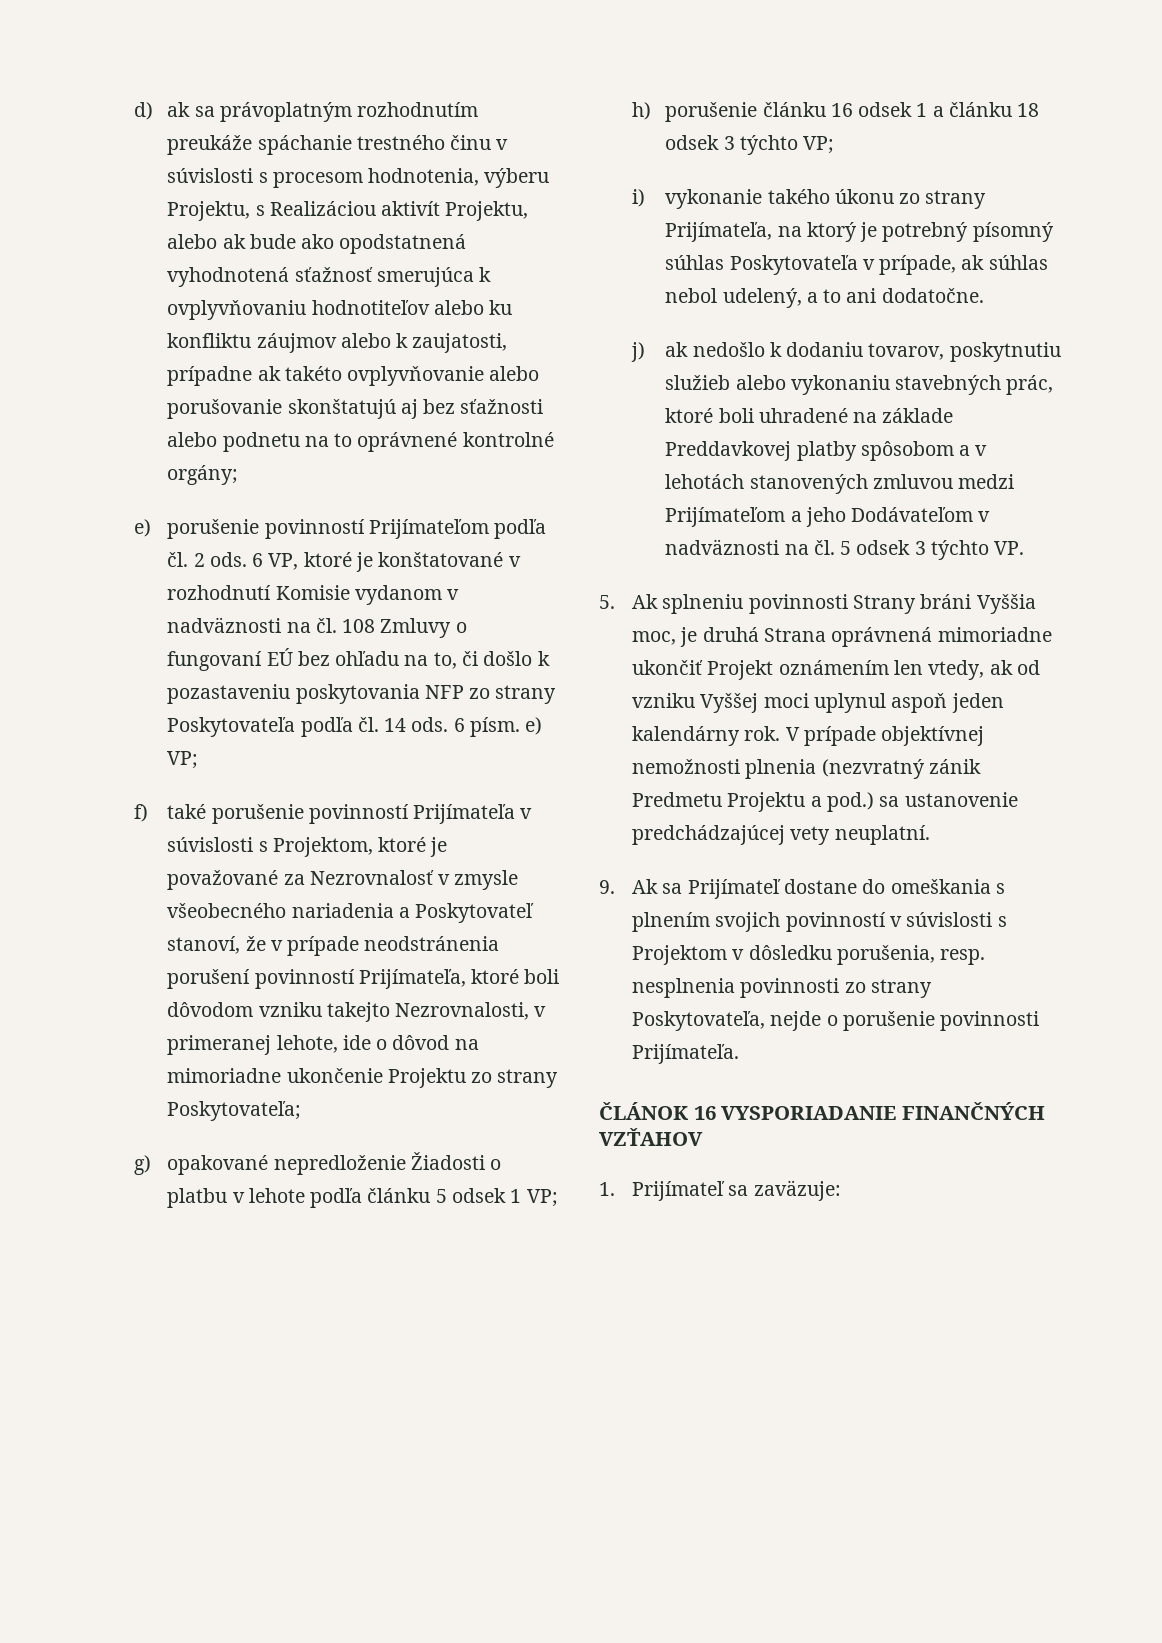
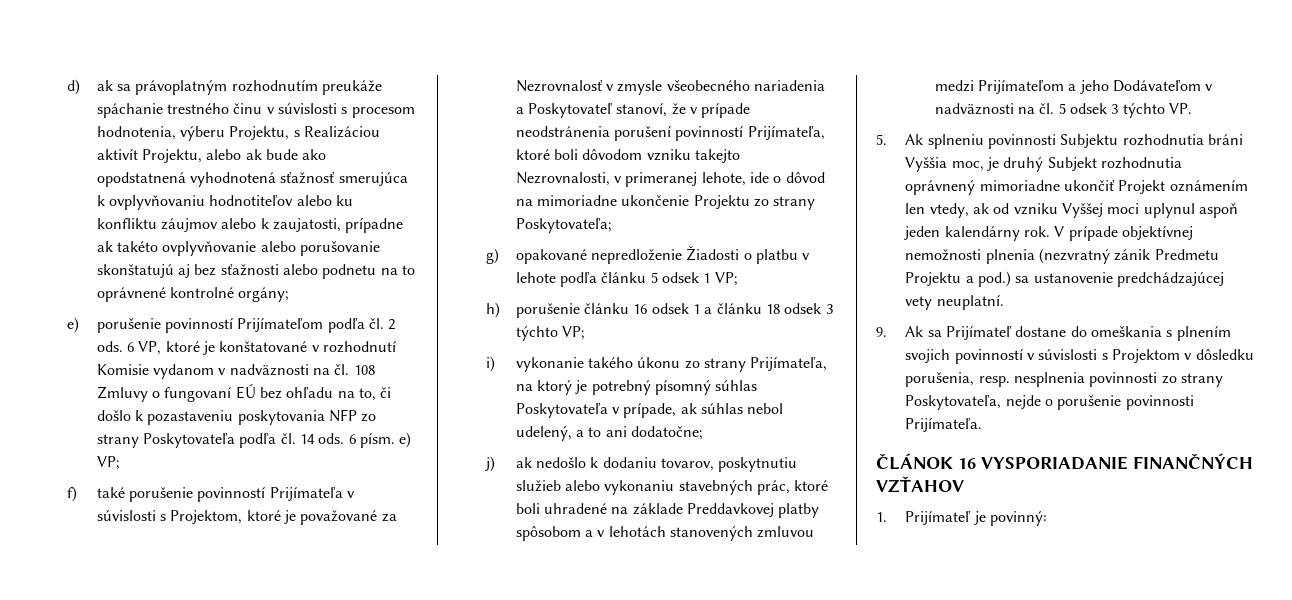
[881,288,984,303] dodatočne. -> [630,426,703,440] dodatočne;
[852,595,916,614] Strany -> [1060,134,1204,148] Subjektu rozhodnutia
[702,627,933,647] druhá Strana oprávnená -> [1003,157,1182,172] [905,180,976,195] druhý Subjekt rozhodnutia oprávnený
[728,1180,841,1201] sa zaväzuje: -> [973,511,1047,526] je povinný:

